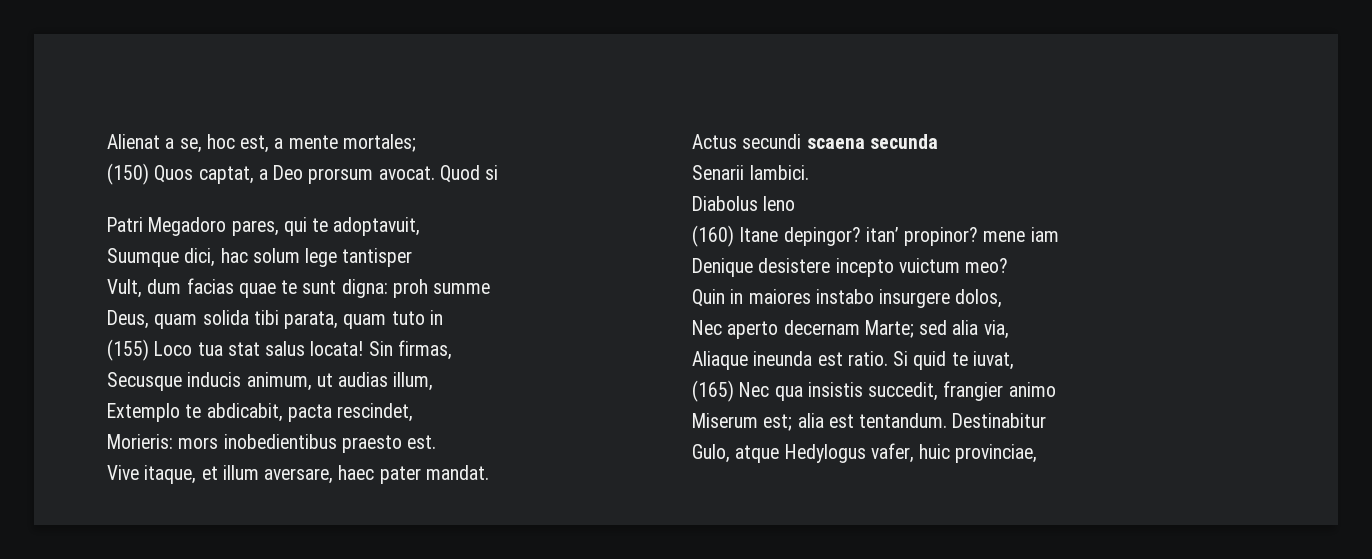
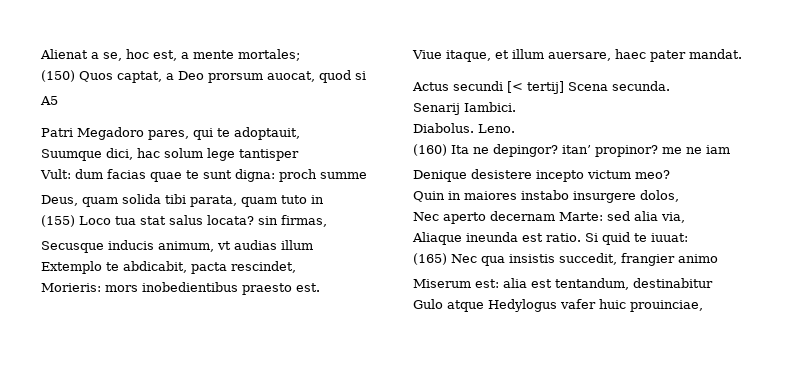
[378,165,480,183] avocat. Quod -> [267,70,351,83] auocat, quod
(499, 172) none -> [40,96,58,105] // A5
[333,217,421,236] adoptavuit, -> [234,127,300,140] adoptauit,
[107,279,142,298] Vult, -> [40,169,71,179] Vult:
[392,279,428,298] proh -> [279,169,317,182] proch
[310,341,393,356] locata! Sin -> [207,215,278,225] locata? sin
[316,372,434,391] ut audias illum, -> [217,240,313,250] vt audias illum
[107,465,139,480] Vive -> [412,50,442,59] Viue
[264,468,334,484] aversare, -> [548,52,611,61] auersare,
[806,134,938,149] [692,165,744,180] scaena secunda // Senarii -> [507,81,670,94] [413,103,460,115] [< tertij] Scena secunda. // Senarij
[692,196,796,211] Diabolus leno -> [413,123,515,133] Diabolus. Leno.
[739,227,779,242] Itane -> [451,145,489,154] Ita ne
[983,231,1026,242] mene -> [662,147,702,154] me ne
[898,258,960,273] vuictum -> [587,170,631,179] victum
[864,320,914,338] Marte; -> [559,212,603,221] Marte:
[972,351,1014,370] iuvat, -> [651,233,688,242] iuuat:
[763,414,793,431] est; -> [475,279,499,288] est:
[859,413,1047,428] [692,443,1038,463] tentandum. Destinabitur // Gulo, atque Hedylogus vafer, huic provinciae, -> [555,278,713,290] [413,299,703,312] tentandum, destinabitur // Gulo atque Hedylogus vafer huic prouinciae,

